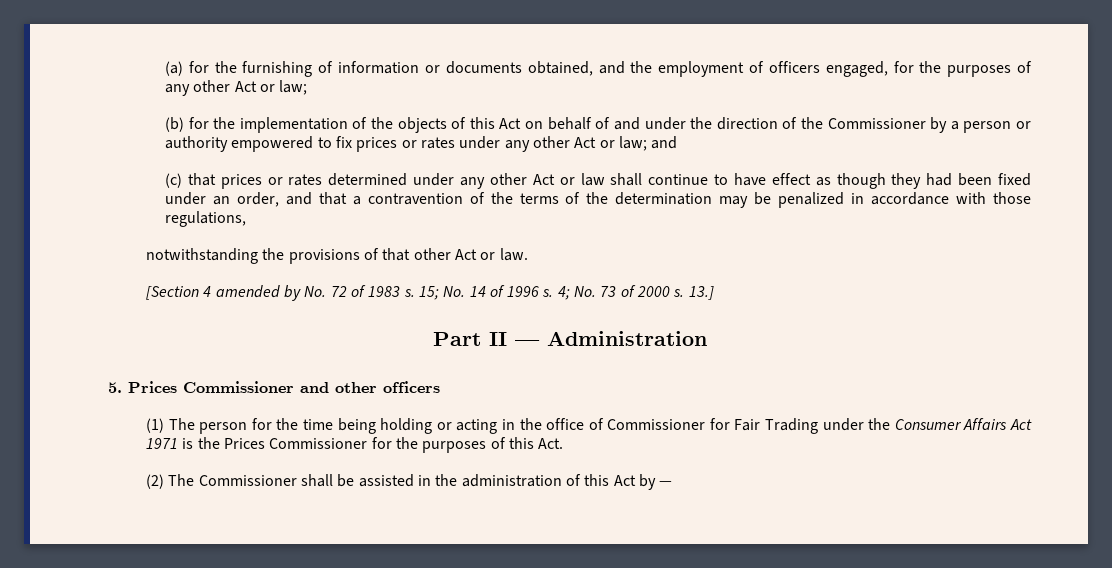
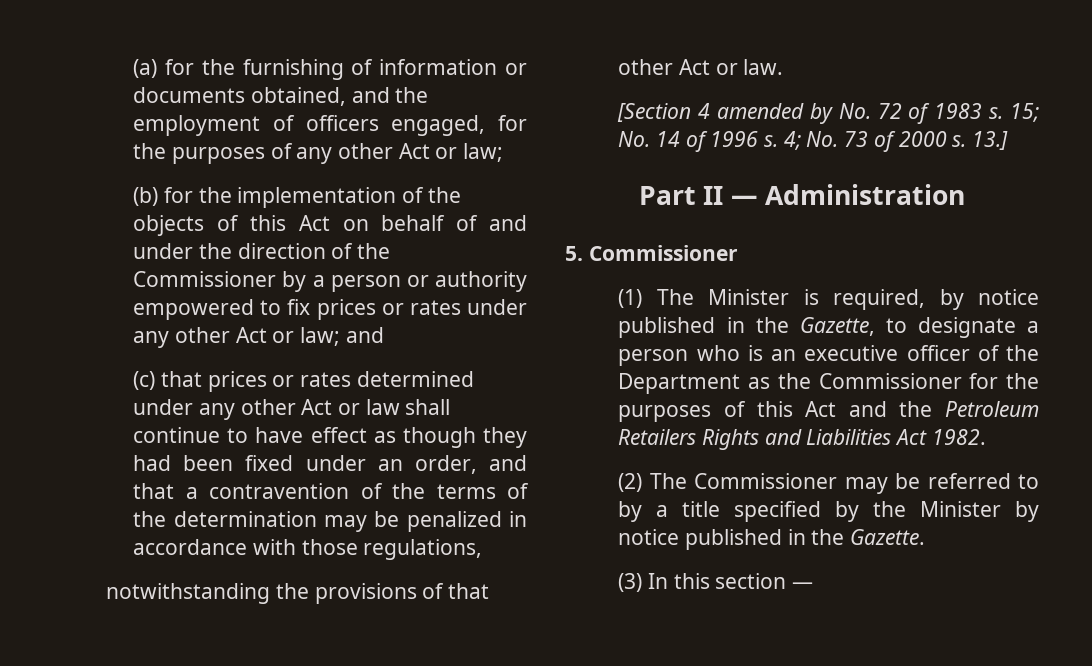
[128,381,440,393] Prices Commissioner and other officers -> [588,245,738,261] Commissioner
[199,418,1033,434] [145,437,265,449] person for the time being holding or acting in the office of Commissioner for Fair Trading under the Consumer Affairs Act 1971 is the Prices -> [708,289,1039,310] [618,317,1039,338] [618,345,1039,366] [618,373,811,394] Minister is required, by notice published in the Gazette, to designate a person who is an executive officer of the Department as the
[538,438,564,449] [145,474,656,490] Act. // (2) The Commissioner shall be assisted in the administration of this Act by -> [805,401,1039,417] [618,429,986,450] [618,473,1039,494] [618,501,1039,522] [618,529,926,550] [618,573,787,592] Act and the Petroleum Retailers Rights and Liabilities Act 1982. // (2) The Commissioner may be referred to by a title specified by the Minister by notice published in the Gazette. // (3) In this section

